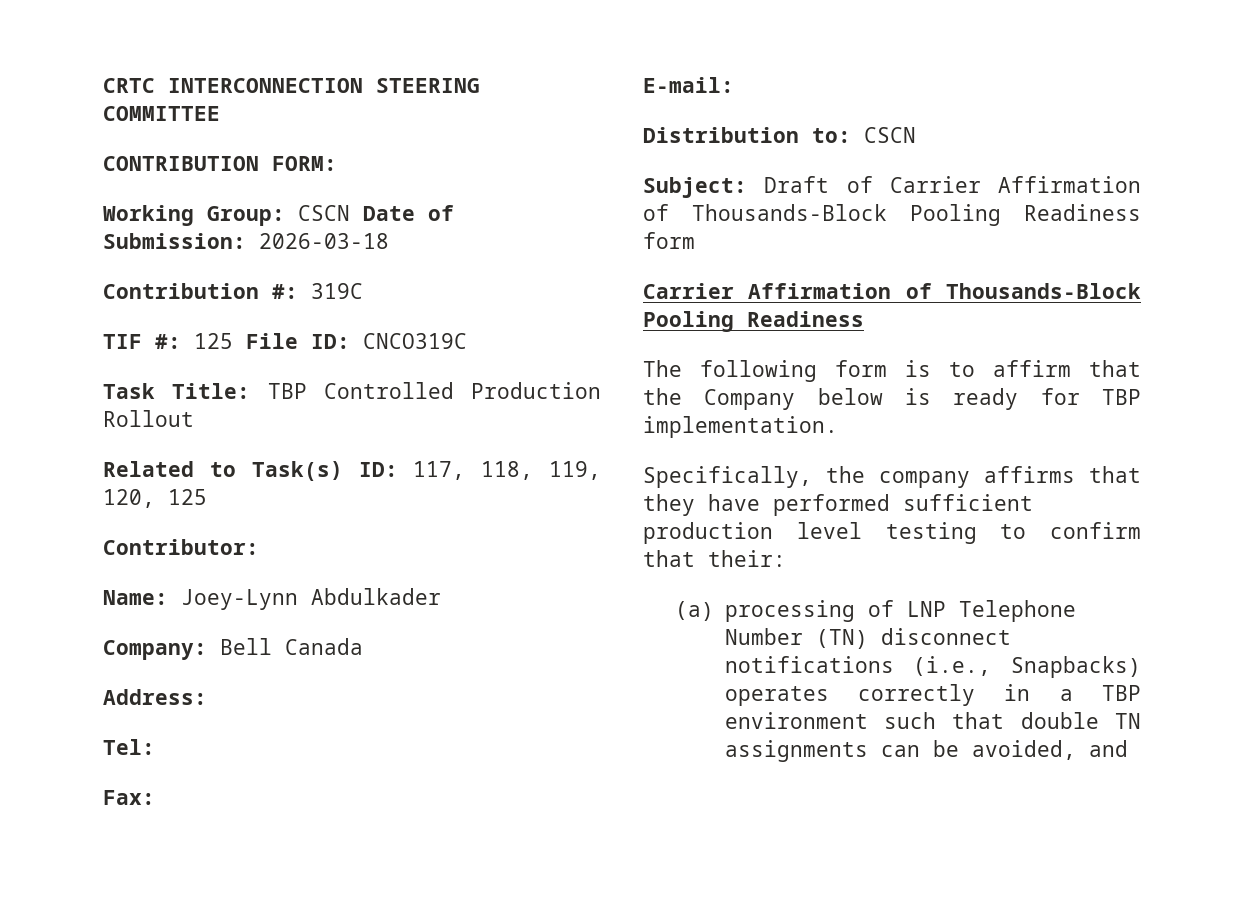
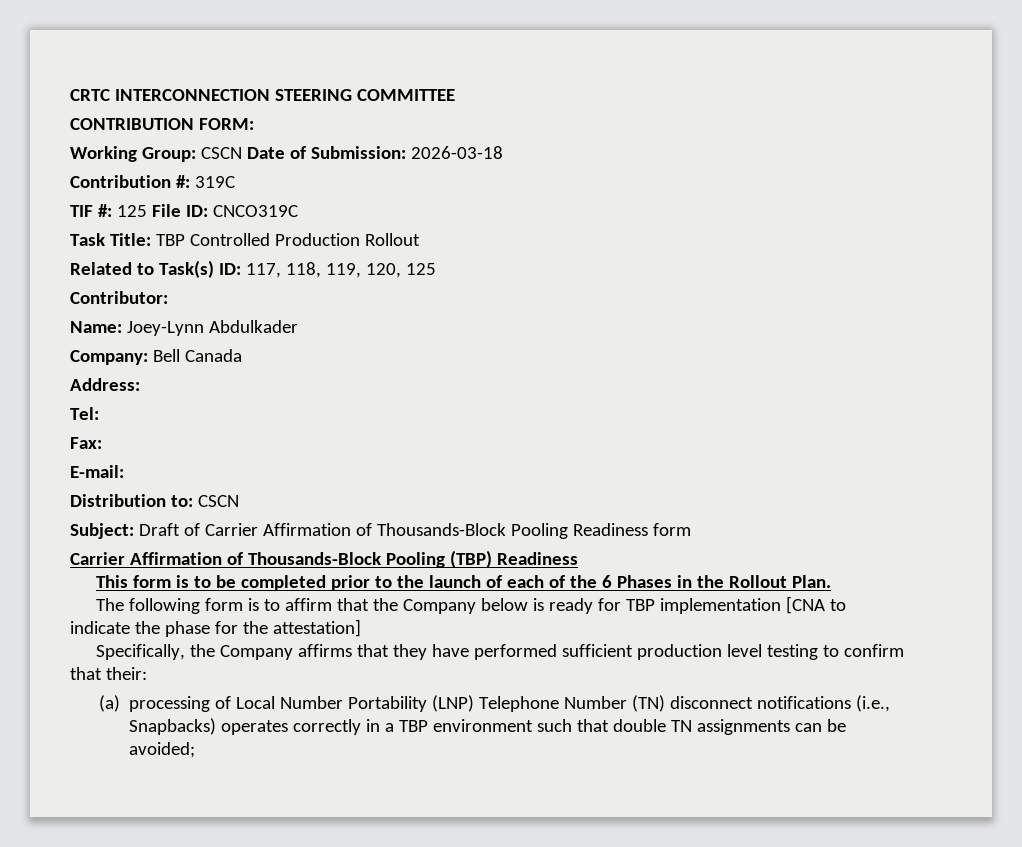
[747,311,864,327] Readiness -> [449,550,578,568] [95,575,831,591] (TBP) Readiness // This form is to be completed prior to the launch of each of the 6 Phases in the Rollout Plan.
[643,416,838,438] implementation. -> [659,596,846,614] [70,619,361,637] implementation [CNA to indicate the phase for the attestation]
[879,471,970,488] company -> [219,645,293,660] Company
[906,601,946,617] LNP -> [235,695,474,712] Local Number Portability (LNP)
[971,740,1128,760] avoided, and -> [128,742,195,758] avoided;

